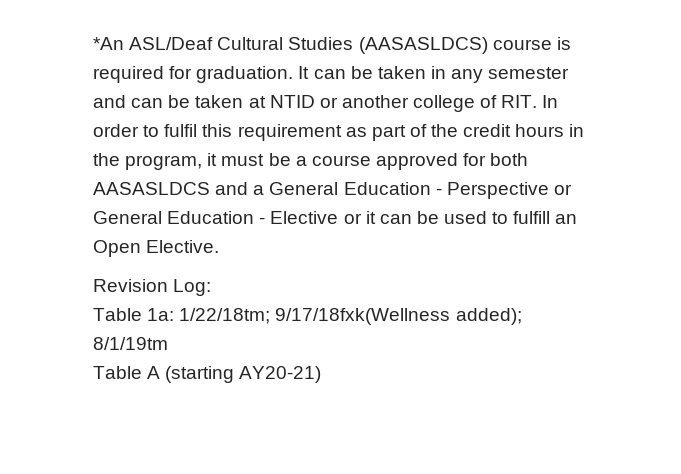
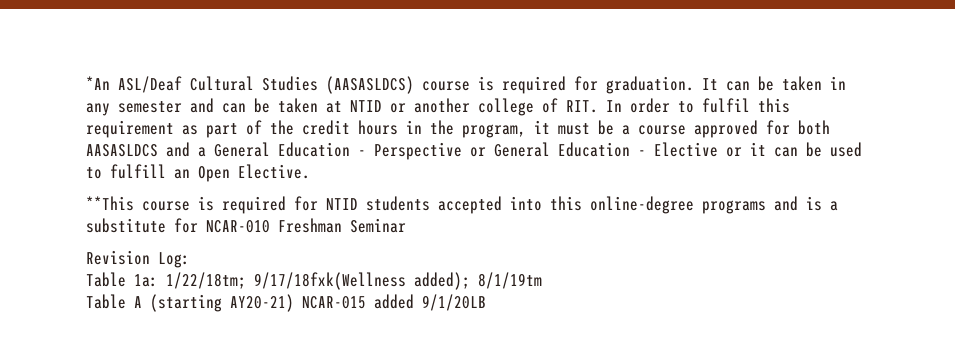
(220, 246) none -> [86,196,838,214] [86,218,406,233] // **This course is required for NTID students accepted into this online-degree programs and is a substitute for NCAR-010 Freshman Seminar
(322, 374) none -> [302,294,486,311] NCAR-015 added 9/1/20LB

